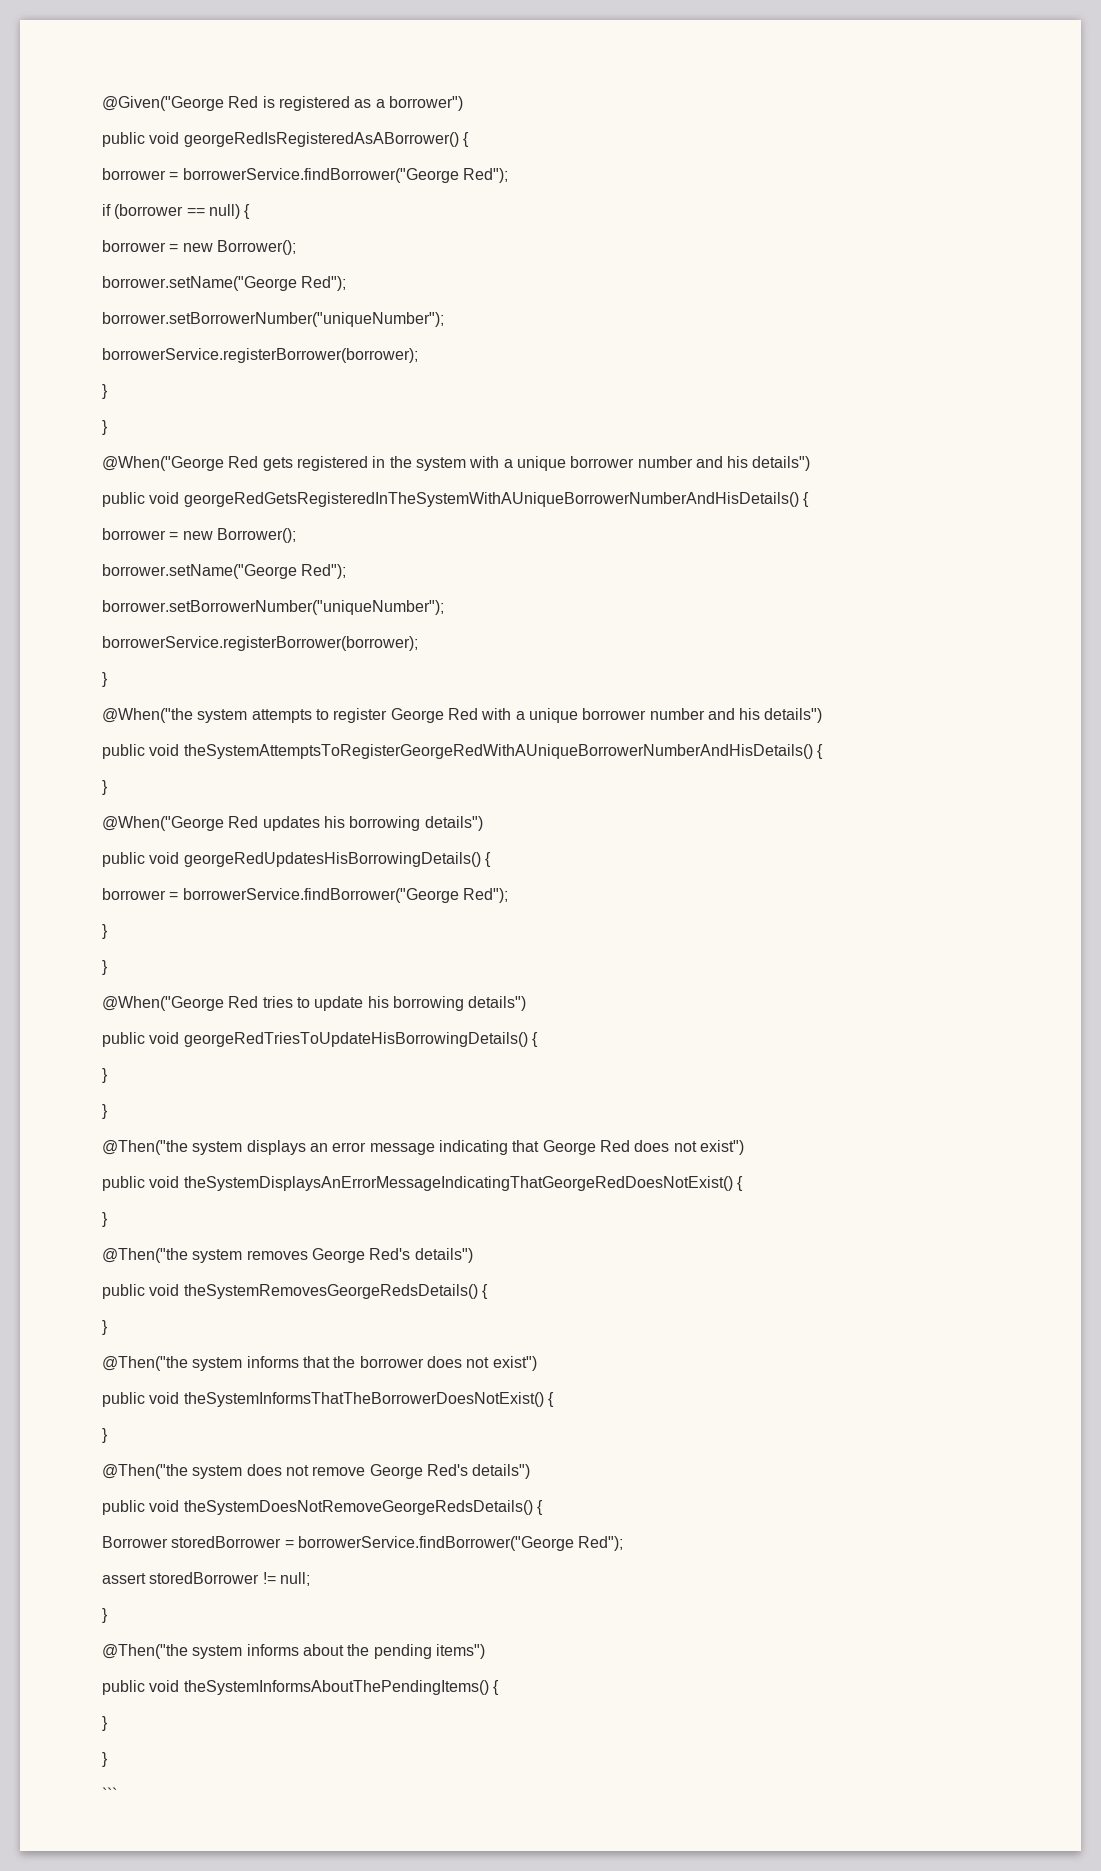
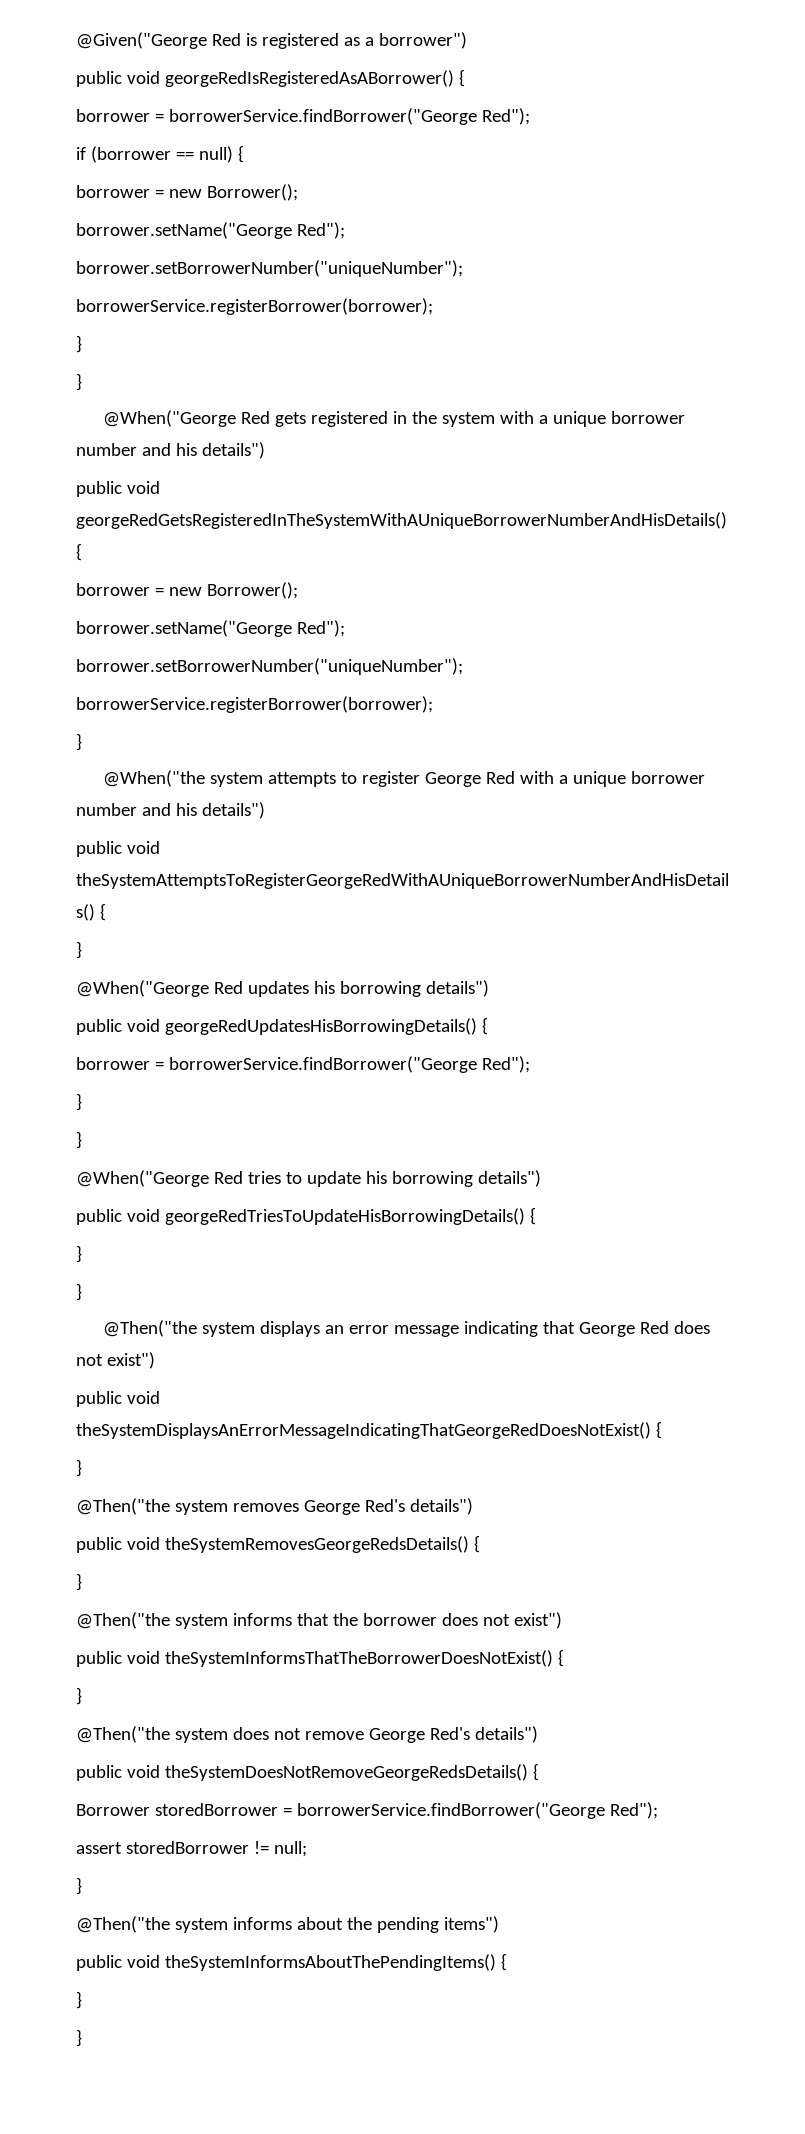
[102,1787,117,1800] // ``` -> (82, 2038) none

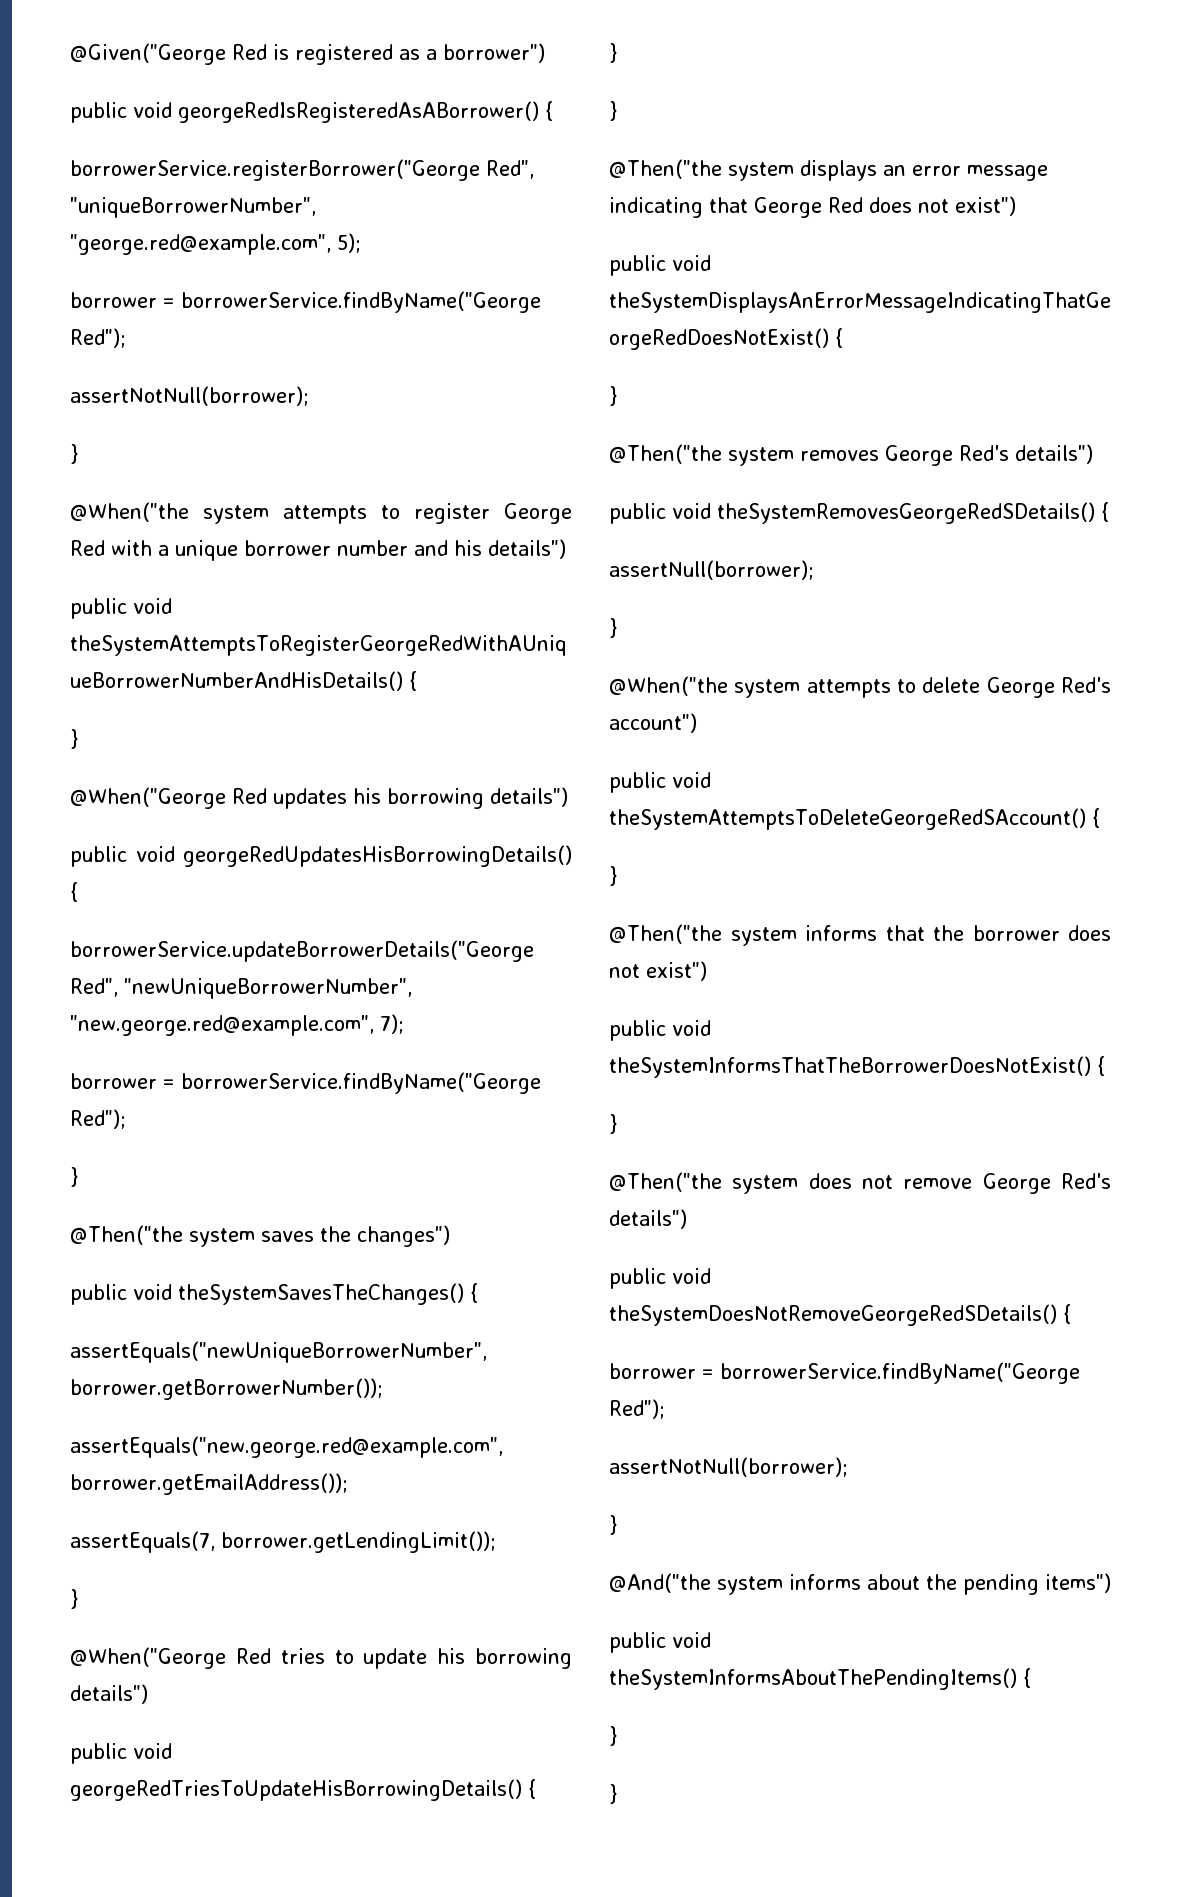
[76,108,530,125] [76,145,244,163] [76,184,298,201] [76,222,345,239] [76,260,463,277] [76,298,433,315] [76,335,82,353] [76,373,82,391] [103,410,686,427] [76,442,265,459] [76,481,160,497] [76,512,727,529] [76,543,82,561] [76,582,298,599] [76,620,345,637] [76,658,463,675] [76,696,433,713] borrower = borrowerService.findBorrower("George Red"); // if (borrower == null) { // borrower = new Borrower(); // borrower.setName("George Red"); // borrower.setBorrowerNumber("uniqueNumber"); // borrowerService.registerBorrower(borrower); // } // } // @When("George Red gets registered in the system with a unique borrower number and his details") // public void georgeRedGetsRegisteredInTheSystemWithAUniqueBorrowerNumberAndHisDetails() { // borrower = new Borrower(); // borrower.setName("George Red"); // borrower.setBorrowerNumber("uniqueNumber"); // borrowerService.registerBorrower(borrower); -> [70,159,534,181] [70,197,316,218] [70,233,361,255] [70,291,541,313] [70,328,126,348] [70,386,309,406] borrowerService.registerBorrower("George Red", "uniqueBorrowerNumber", "george.red@example.com", 5); // borrower = borrowerService.findByName("George Red"); // assertNotNull(borrower);
[76,1056,477,1073] // borrower = borrowerService.findBorrower("George -> [70,940,534,962] [70,978,412,999] [70,1014,404,1036] [70,1072,541,1094] // borrowerService.updateBorrowerDetails("George Red", "newUniqueBorrowerNumber", "new.george.red@example.com", 7); // borrower = borrowerService.findByName("George
(82, 1102) none -> [70,1225,450,1247] [70,1283,478,1305] [70,1341,487,1363] [70,1378,383,1400] [70,1436,503,1458] [70,1473,348,1495] [70,1531,496,1553] // @Then("the system saves the changes") // public void theSystemSavesTheChanges() { // assertEquals("newUniqueBorrowerNumber", borrower.getBorrowerNumber()); // assertEquals("new.george.red@example.com", borrower.getEmailAddress()); // assertEquals(7, borrower.getLendingLimit());
[164,1536,469,1553] theSystemRemovesGeorgeRedsDetails() -> [717,502,1109,524] [609,560,814,580] [609,618,618,638] [609,676,1111,698] [609,713,697,733] [609,772,711,793] [609,808,1086,830] theSystemRemovesGeorgeRedSDetails() { // assertNull(borrower); // } // @When("the system attempts to delete George Red's account") // public void theSystemAttemptsToDeleteGeorgeRedSAccount()
[164,1763,539,1781] [76,1802,658,1819] [76,1841,307,1857] [76,1877,82,1895] [76,1916,170,1933] theSystemDoesNotRemoveGeorgeRedsDetails() { // Borrower storedBorrower = borrowerService.findBorrower("George Red"); // assert storedBorrower != null; // } // @Then("the -> [609,1304,1071,1326] [609,1362,1080,1384] [609,1399,665,1419] [609,1457,848,1477] [609,1515,618,1535] [609,1573,711,1593] theSystemDoesNotRemoveGeorgeRedSDetails() { // borrower = borrowerService.findByName("George Red"); // assertNotNull(borrower); // } // @And("the

